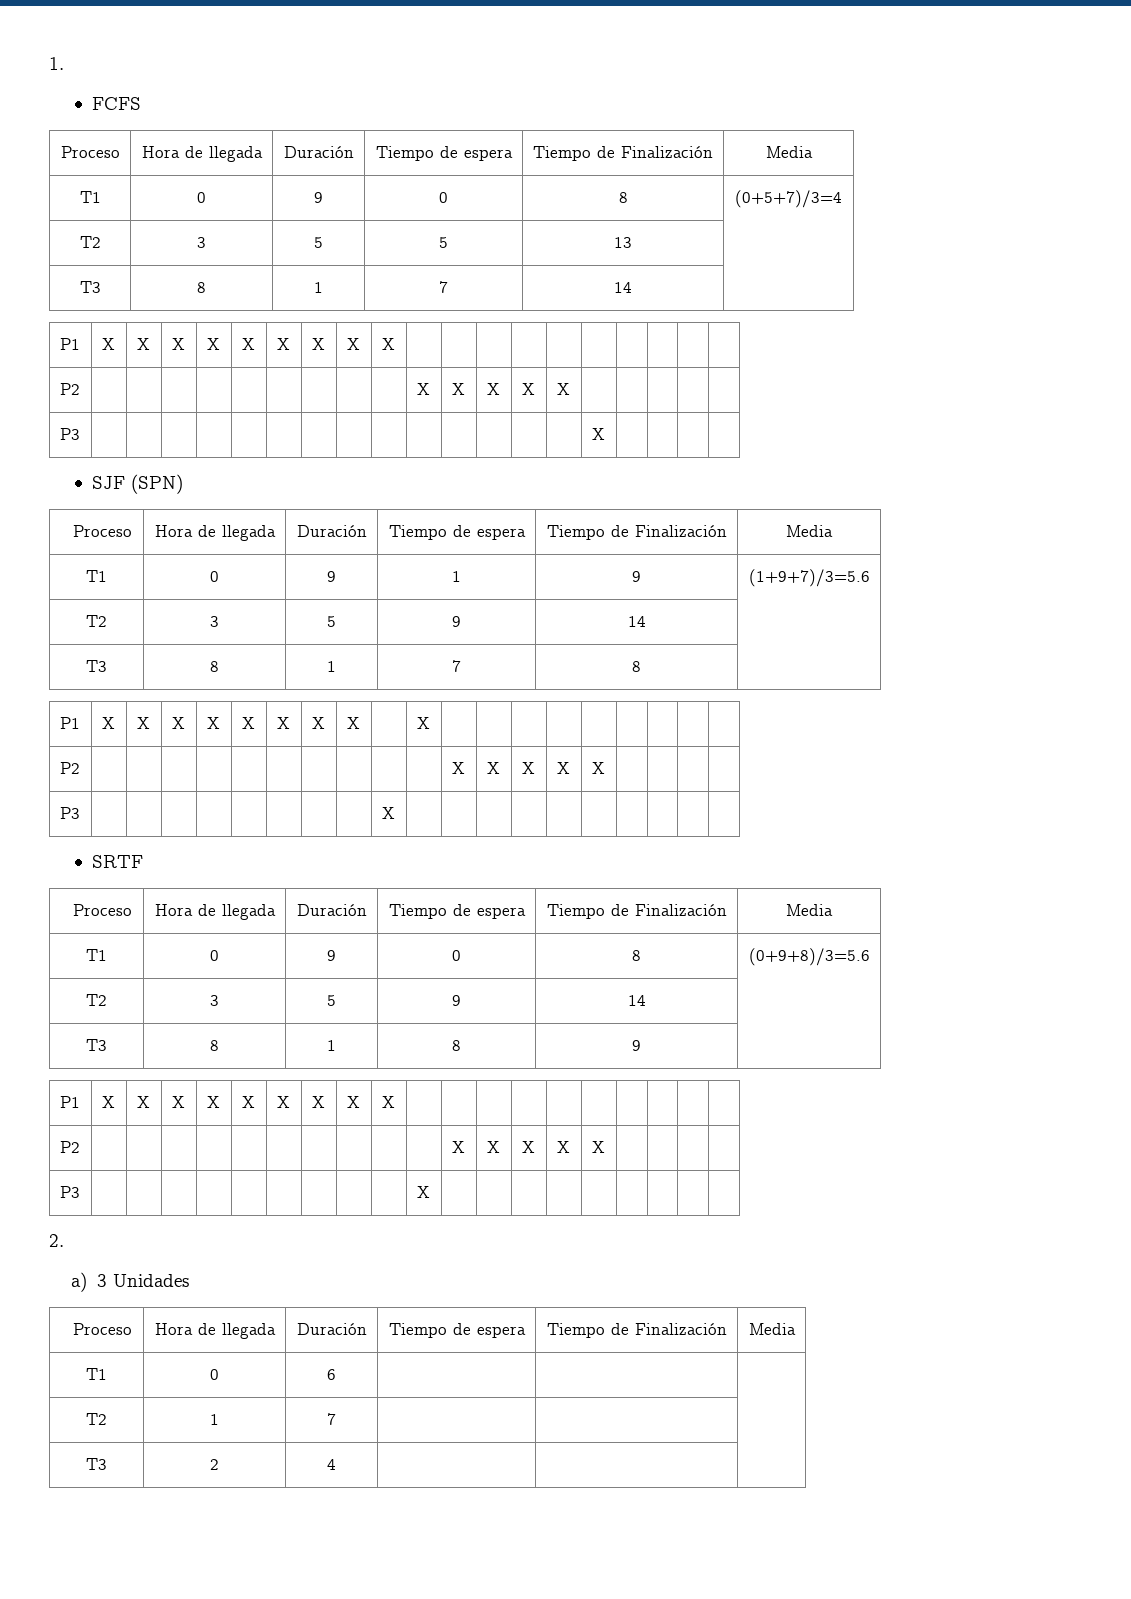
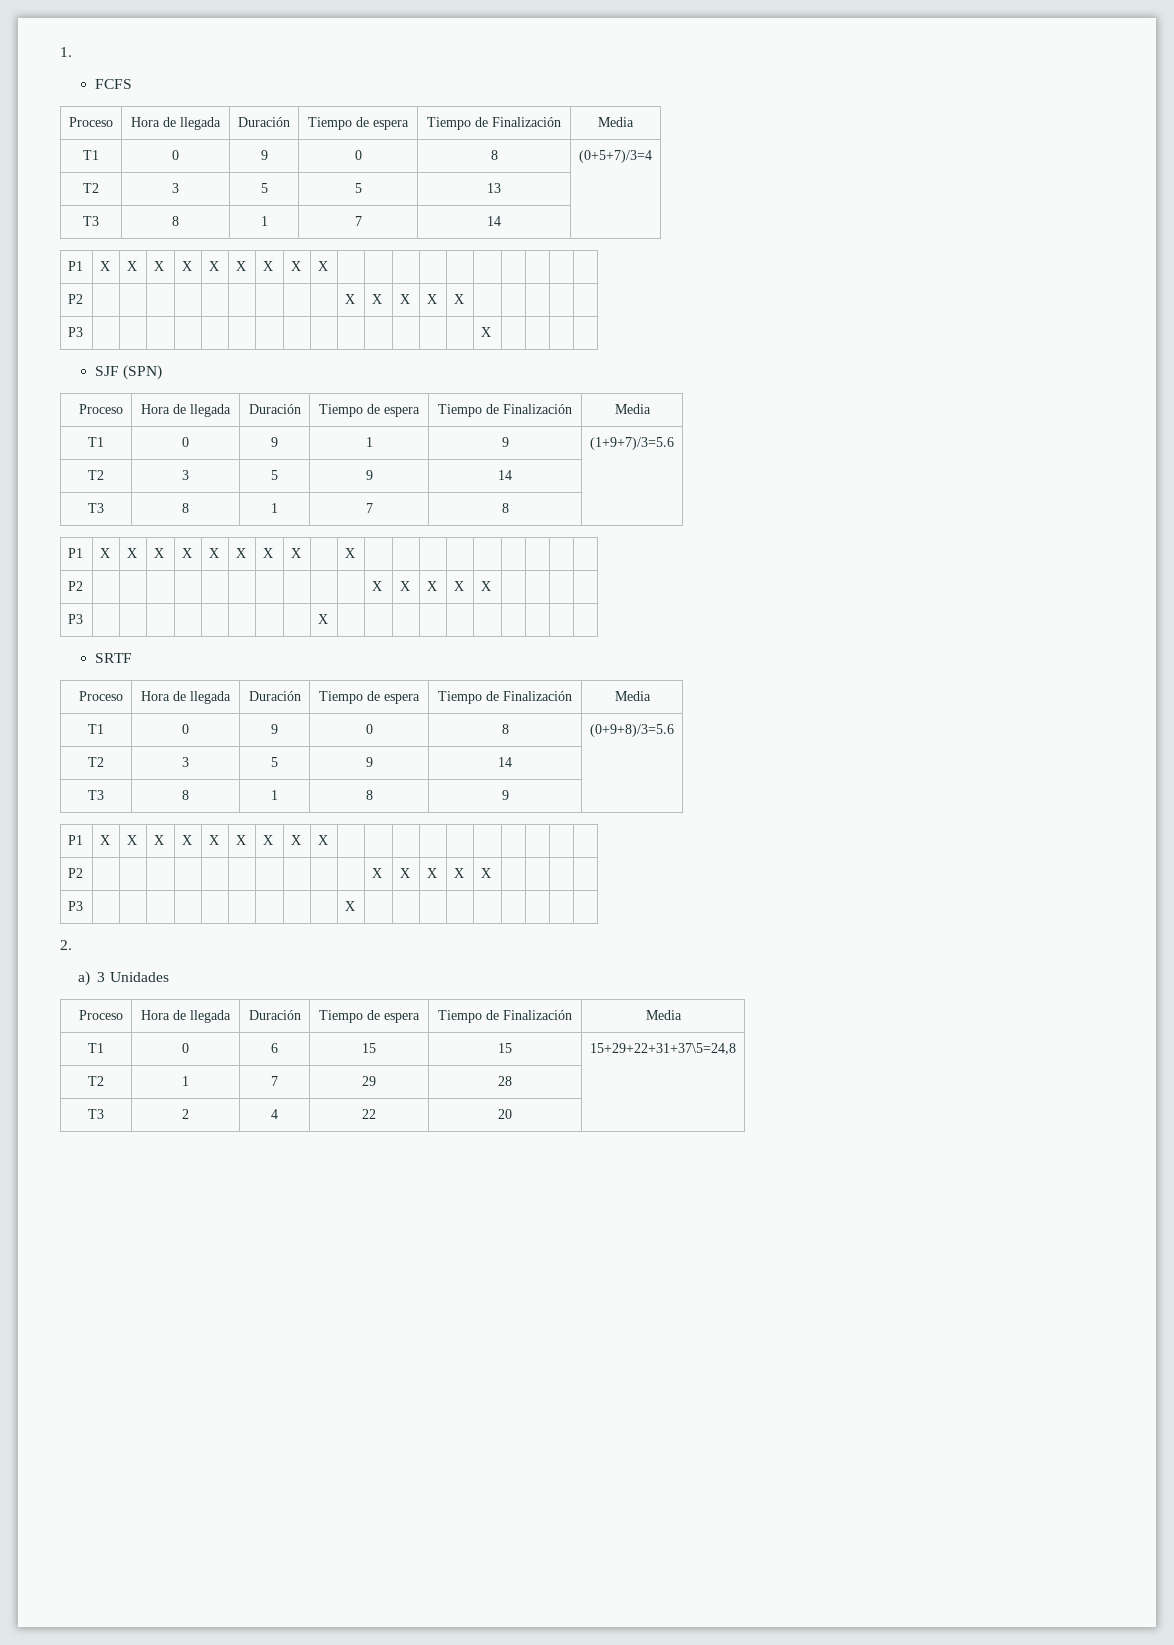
(336, 1374) | | -> [361,1043,376,1053] [497,1043,512,1053] [590,1043,736,1055] 15 | 15 | 15+29+22+31+37\5=24,8
(336, 1419) | -> [361,1076,376,1086] [497,1076,512,1086] 29 | 28
(336, 1464) | -> [361,1109,376,1119] [497,1109,512,1119] 22 | 20

